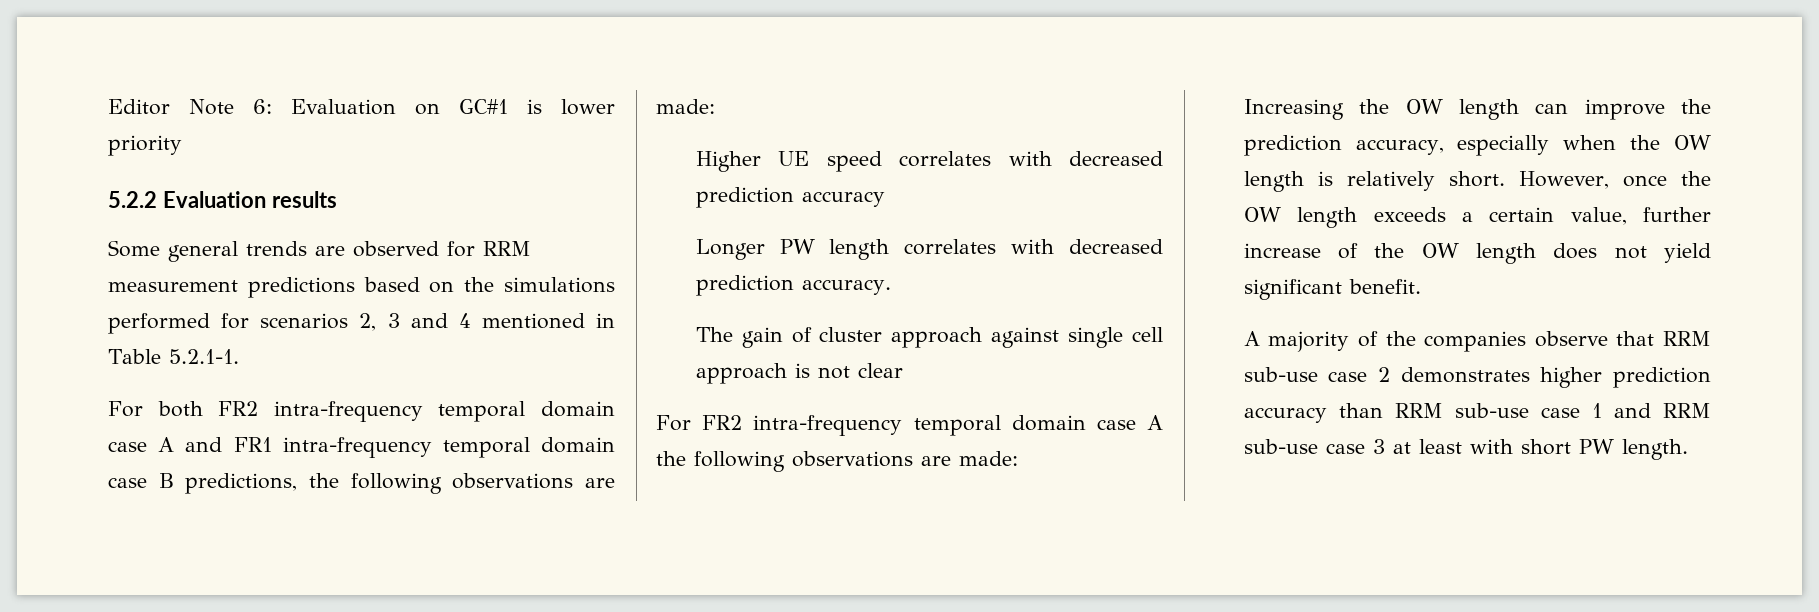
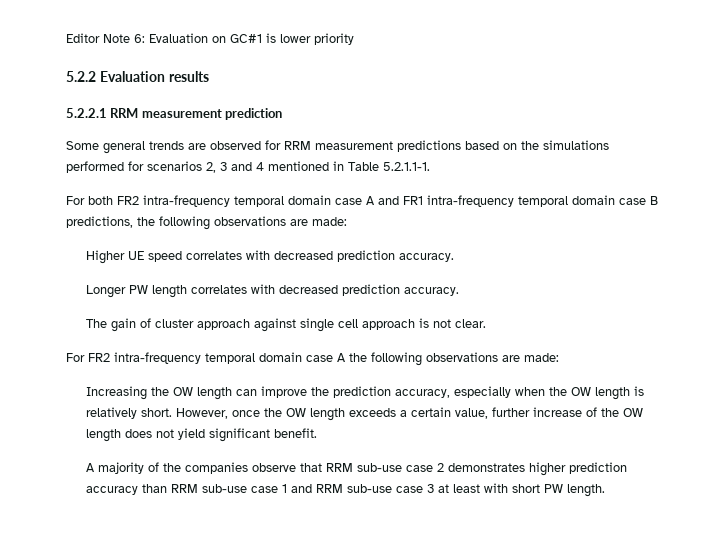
(337, 199) none -> [66,108,283,120] // 5.2.2.1 RRM measurement prediction
[168,349,239,364] 5.2.1-1. -> [383,162,430,171] 5.2.1.1-1.
[801,191,885,207] accuracy -> [398,253,454,262] accuracy.
[857,363,903,378] clear -> [454,319,486,328] clear.

